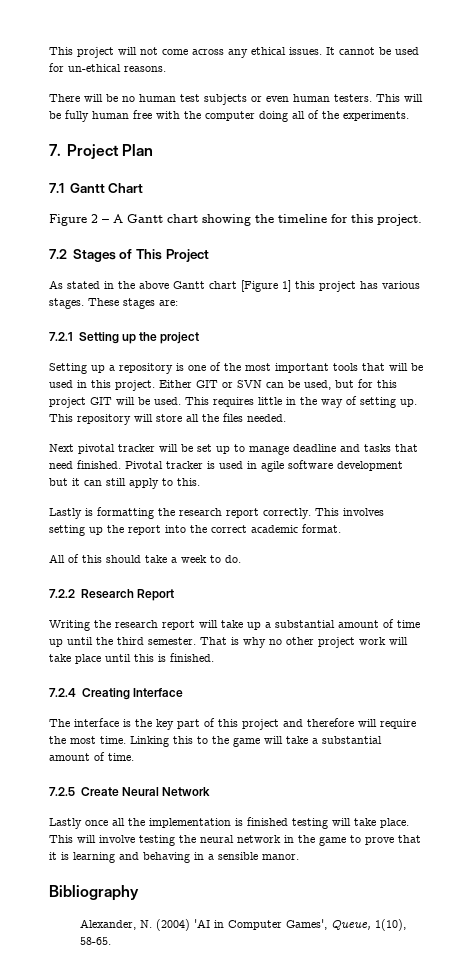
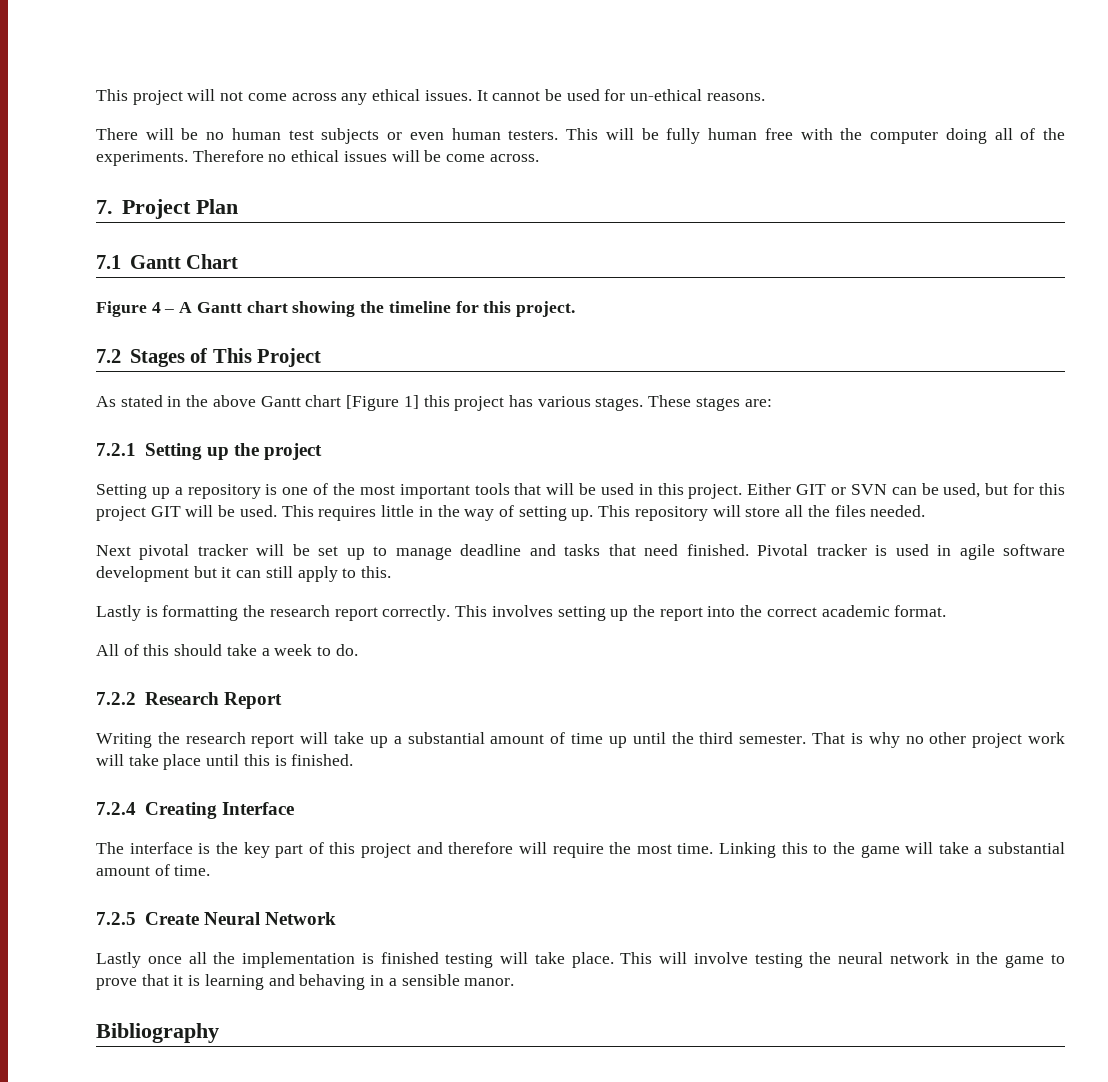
(409, 116) none -> [192,150,539,162] Therefore no ethical issues will be come across.
[91,214,98,223] 2 -> [151,302,161,313] 4
[80,919,407,931] [80,937,112,945] // Alexander, N. (2004) 'AI in Computer Games', Queue, 1(10), 58-65. -> (219, 1033) none

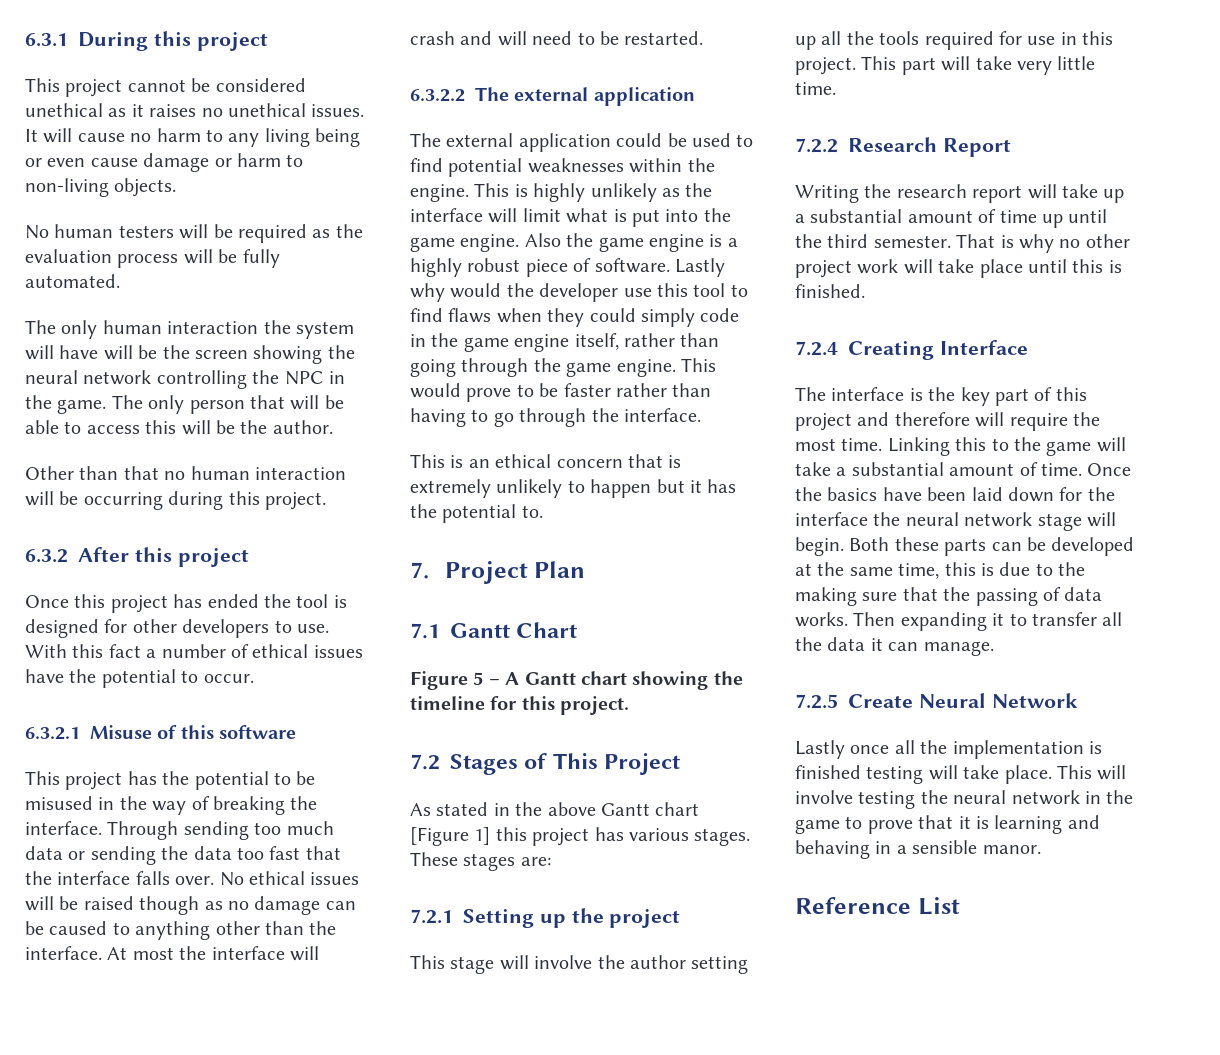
[96,89,765,105] [96,128,1066,144] [96,150,539,166] This project will not come across any ethical issues. It cannot be used for un-ethical reasons. // There will be no human test subjects or even human testers. This will be fully human free with the computer doing all of the experiments. Therefore no ethical issues will be come across. -> [25,31,268,51] [25,78,306,97] [25,103,365,117] [25,128,361,147] [25,153,304,172] [25,178,177,197] [25,224,363,243] [25,249,280,268] [25,274,120,288] [25,320,354,339] [25,345,355,364] [25,370,345,389] [25,395,344,414] [25,420,333,435] [25,466,346,480] [25,491,326,510] [25,547,249,567] [25,594,347,613] [25,619,329,638] [25,644,363,658] [25,669,254,688] [25,725,297,740] [25,771,316,790] [25,796,318,815] [25,821,334,840] [25,846,341,865] [25,871,360,886] [25,896,356,915] [25,921,337,940] [25,946,319,961] [410,31,704,46] [410,87,695,106] [410,133,754,152] [410,158,715,177] [410,183,713,202] [410,208,731,227] [410,233,738,252] [410,258,725,277] [410,283,748,302] [410,308,740,327] [410,333,720,352] [410,358,716,377] [410,383,712,402] [410,408,701,427] [410,454,682,468] [410,479,737,498] [410,504,543,523] 6.3.1 During this project // This project cannot be considered unethical as it raises no unethical issues. It will cause no harm to any living being or even cause damage or harm to non-living objects. // No human testers will be required as the evaluation process will be fully automated. // The only human interaction the system will have will be the screen showing the neural network controlling the NPC in the game. The only person that will be able to access this will be the author. // Other than that no human interaction will be occurring during this project. // 6.3.2 After this project // Once this project has ended the tool is designed for other developers to use. With this fact a number of ethical issues have the potential to occur. // 6.3.2.1 Misuse of this software // This project has the potential to be misused in the way of breaking the interface. Through sending too much data or sending the data too fast that the interface falls over. No ethical issues will be raised though as no damage can be caused to anything other than the interface. At most the interface will crash and will need to be restarted. // 6.3.2.2 The external application // The external application could be used to find potential weaknesses within the engine. This is highly unlikely as the interface will limit what is put into the game engine. Also the game engine is a highly robust piece of software. Lastly why would the developer use this tool to find flaws when they could simply code in the game engine itself, rather than going through the game engine. This would prove to be faster rather than having to go through the interface. // This is an ethical concern that is extremely unlikely to happen but it has the potential to.
[151,302,161,313] 4 -> [473,672,484,685] 5
[96,483,1065,499] [96,505,926,521] [96,544,1065,560] [96,566,392,582] [96,605,947,621] [96,644,358,656] Setting up a repository is one of the most important tools that will be used in this project. Either GIT or SVN can be used, but for this project GIT will be used. This requires little in the way of setting up. This repository will store all the files needed. // Next pivotal tracker will be set up to manage deadline and tasks that need finished. Pivotal tracker is used in agile software development but it can still apply to this. // Lastly is formatting the research report correctly. This involves setting up the report into the correct academic format. // All of this should take a week to do. -> [410,955,749,974] [795,31,1114,50] [795,56,1096,75] [795,82,836,95] This stage will involve the author setting up all the tools required for use in this project. This part will take very little time.
(211, 870) none -> [1087,463,1132,476] [795,487,1115,502] [795,512,1116,531] [795,537,1135,556] [795,562,1086,579] [795,587,1103,606] [795,612,1123,631] [795,637,994,656] Once the basics have been laid down for the interface the neural network stage will begin. Both these parts can be developed at the same time, this is due to the making sure that the passing of data works. Then expanding it to transfer all the data it can manage.
[96,1023,219,1043] Bibliography -> [795,897,960,915] Reference List

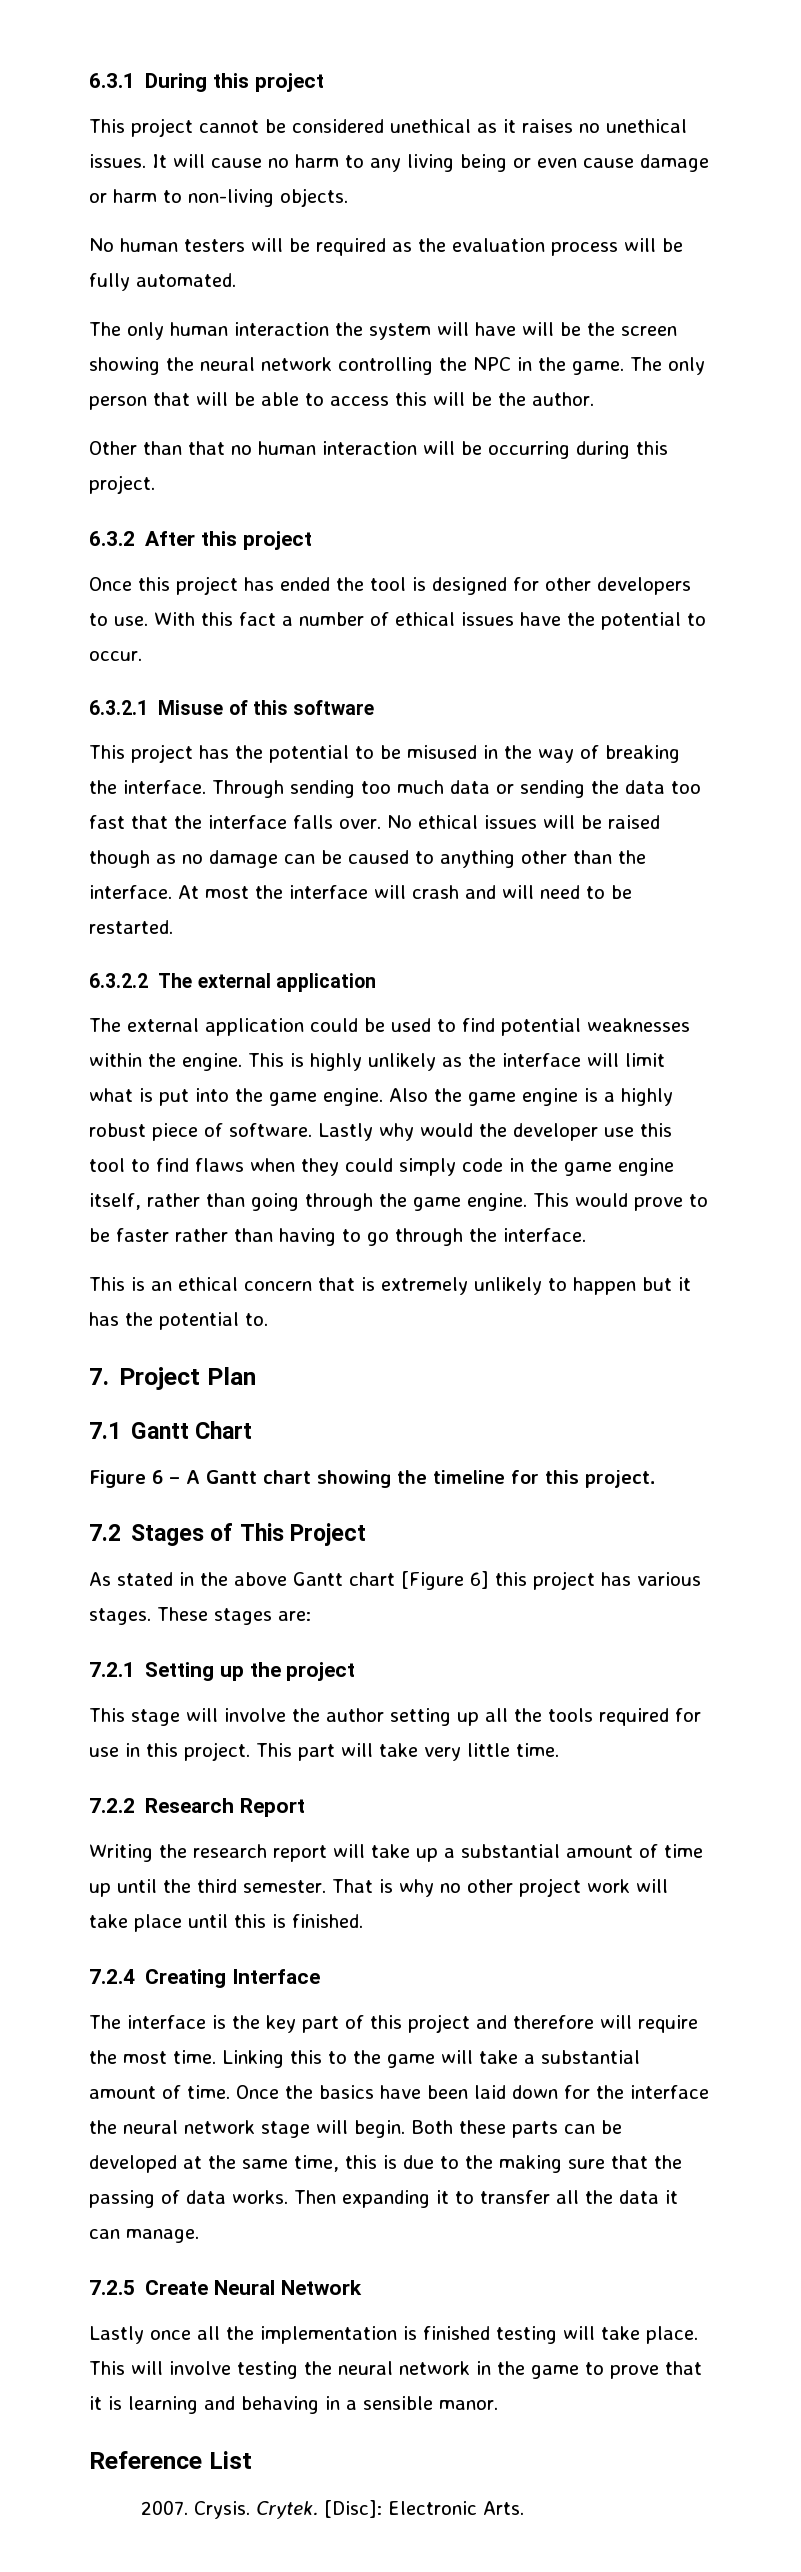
[473,672,484,685] 5 -> [152,1470,163,1484] 6
[474,827,491,845] 1] -> [470,1571,489,1589] 6]
(960, 906) none -> [141,2500,525,2519] // 2007. Crysis. Crytek. [Disc]: Electronic Arts.

